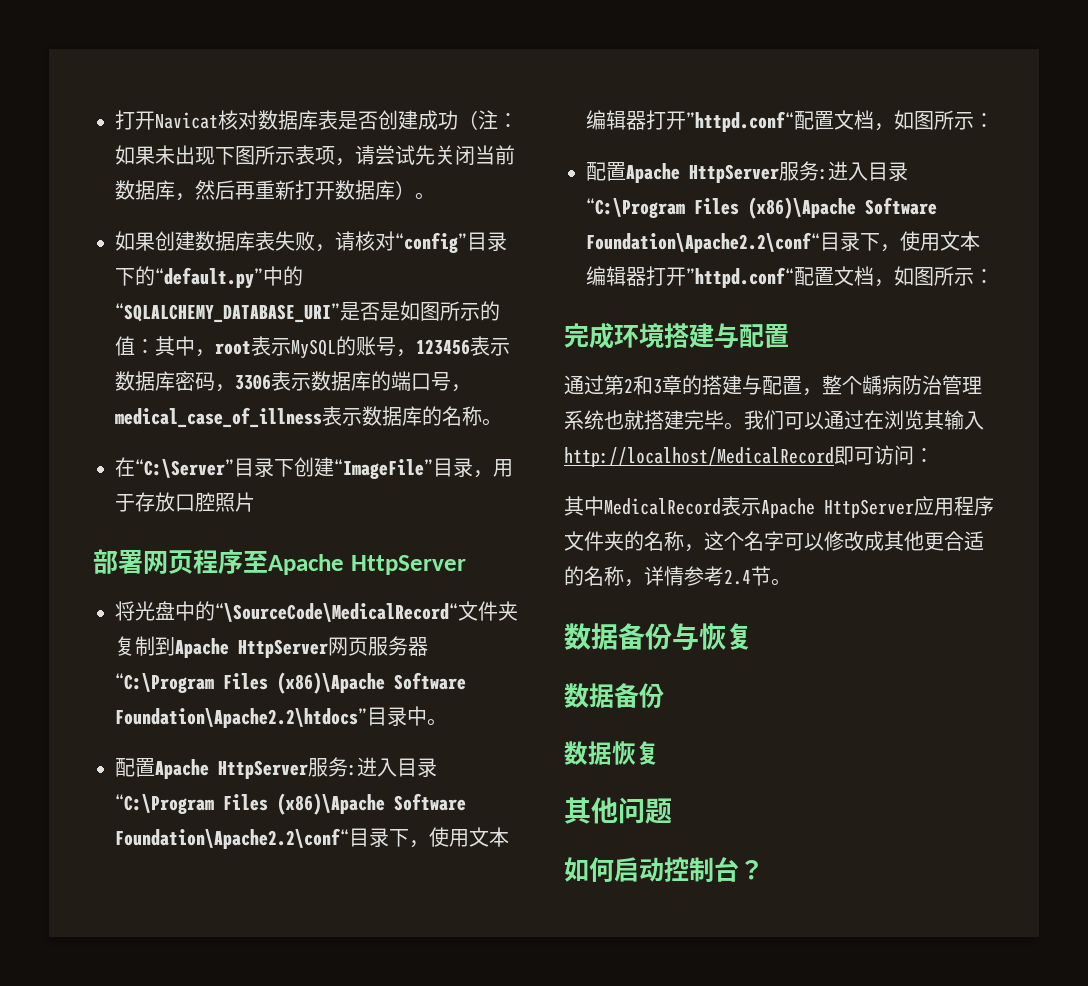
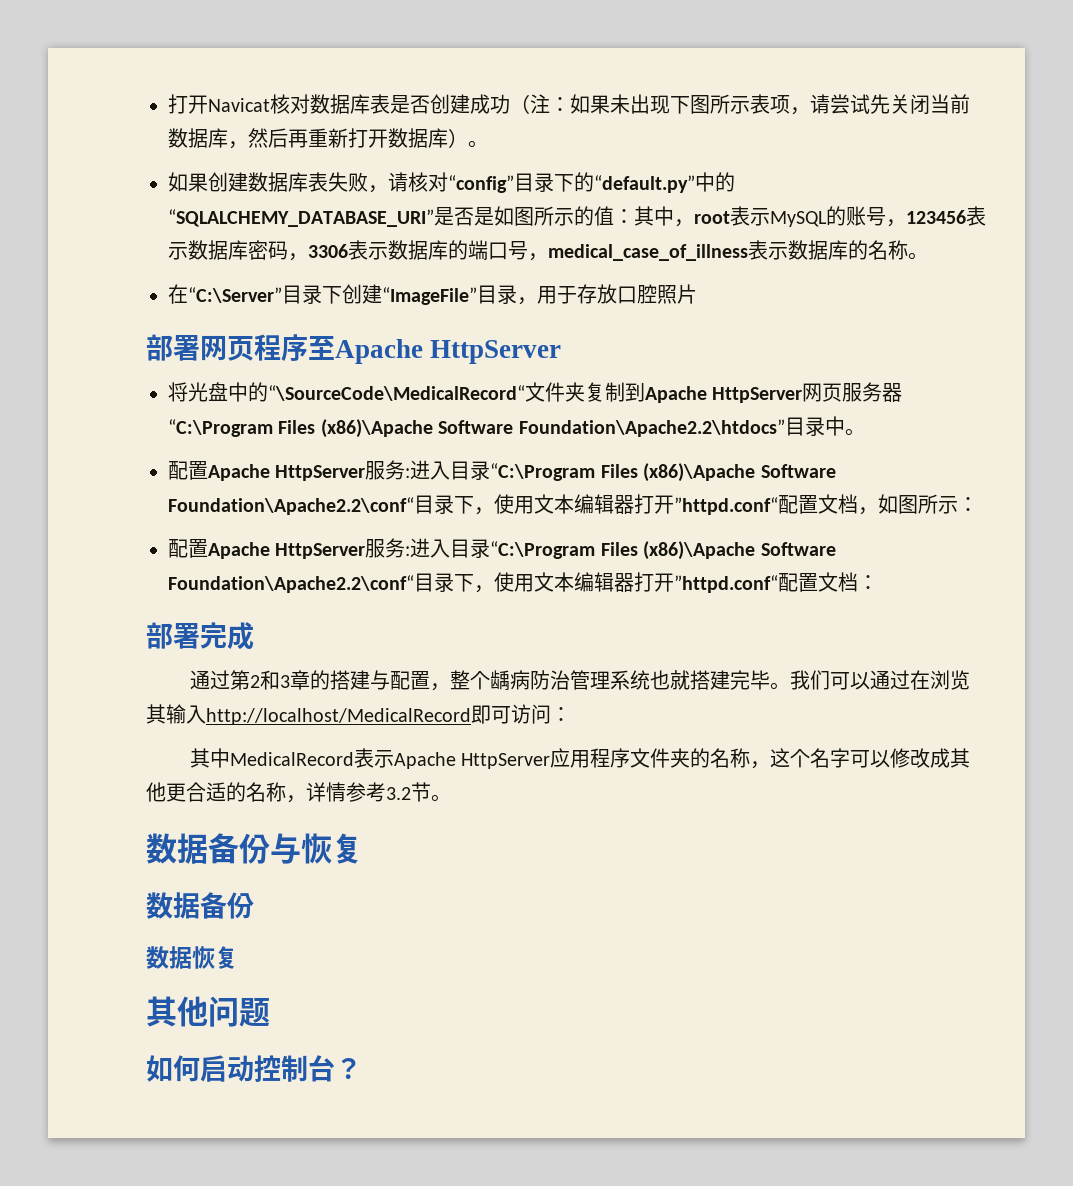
[874,266,994,287] ，如图所示： // -> [858,575,878,590] [146,622,200,649] ： // 部署
[614,323,789,348] 环境搭建与配置 -> (254, 636) none
[724,569,751,585] 2.4 -> [386,787,411,800] 3.2

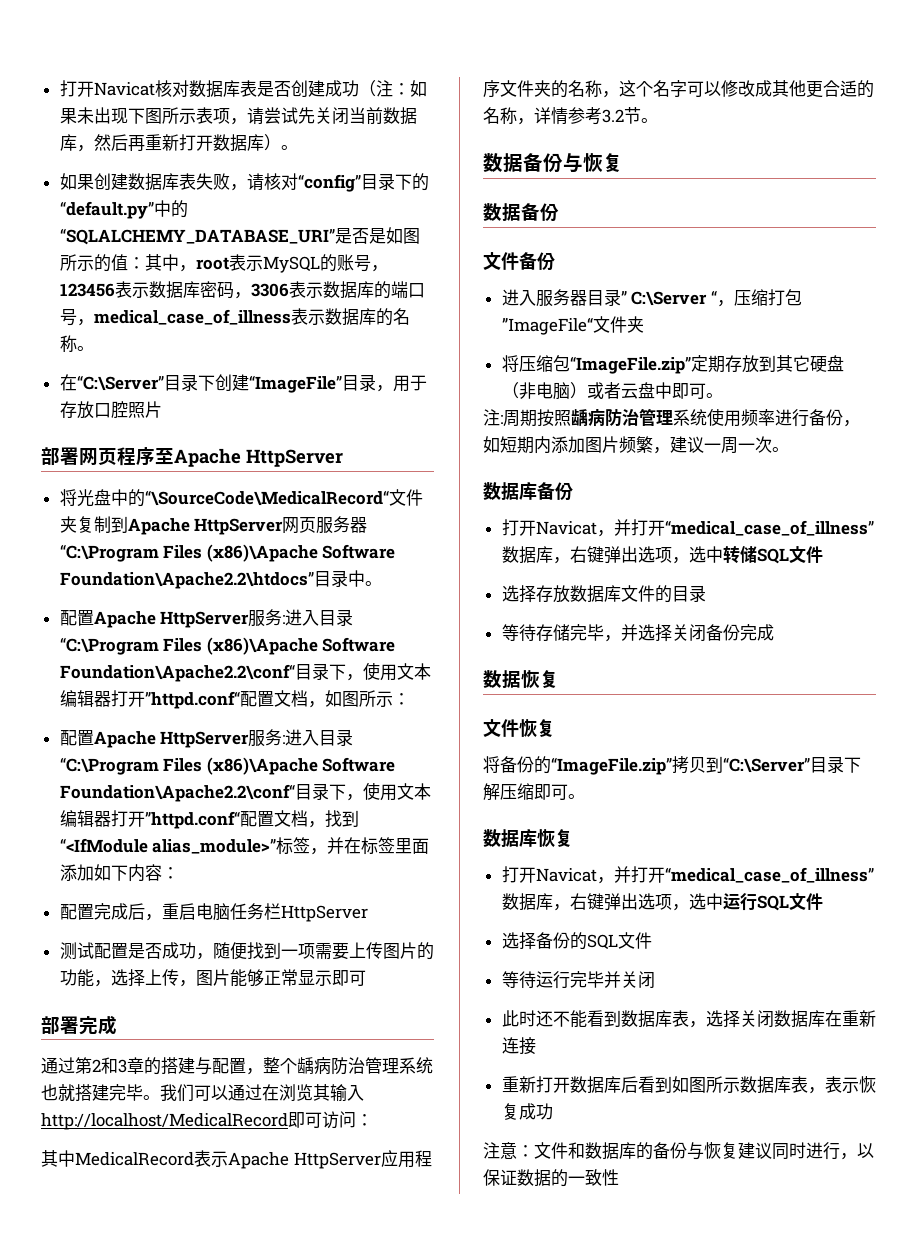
[858,575,878,590] ： -> [307,810,359,828] [59,837,430,855] [59,864,179,882] [59,903,368,922] [59,942,434,960] [59,969,366,987] ，找到“<IfModule alias_module>”标签，并在标签里面添加如下内容： // 配置完成后，重启电脑任务栏HttpServer // 测试配置是否成功，随便找到一项需要上传图片的功能，选择上传，图片能够正常显示即可
[146,946,238,969] [146,996,270,1027] [146,1055,362,1082] 数据恢复 // 其他问题 // 如何启动控制台？ -> [483,252,555,271] [501,289,802,307] [501,316,644,335] [501,355,844,374] [501,382,723,400] [483,408,860,427] [483,436,789,454] [483,482,573,501] [501,519,874,537] [501,546,823,564] [501,585,706,603] [501,624,774,642] [483,670,559,688] [483,719,555,737] [483,756,861,775] [483,783,585,801] [483,829,573,847] [501,866,874,884] [501,893,823,911] [501,932,652,950] [501,971,655,989] [501,1010,876,1028] [501,1037,536,1055] [501,1076,876,1094] [501,1103,553,1120] [483,1142,874,1160] [483,1169,619,1187] 文件备份 // 进入服务器目录” C:\Server “，压缩打包”ImageFile“文件夹 // 将压缩包“ImageFile.zip”定期存放到其它硬盘（非电脑）或者云盘中即可。 // 注:周期按照龋病防治管理系统使用频率进行备份，如短期内添加图片频繁，建议一周一次。 // 数据库备份 // 打开Navicat，并打开“medical_case_of_illness”数据库，右键弹出选项，选中转储SQL文件 // 选择存放数据库文件的目录 // 等待存储完毕，并选择关闭备份完成 // 数据恢复 // 文件恢复 // 将备份的“ImageFile.zip”拷贝到“C:\Server”目录下解压缩即可。 // 数据库恢复 // 打开Navicat，并打开“medical_case_of_illness”数据库，右键弹出选项，选中运行SQL文件 // 选择备份的SQL文件 // 等待运行完毕并关闭 // 此时还不能看到数据库表，选择关闭数据库在重新连接 // 重新打开数据库后看到如图所示数据库表，表示恢复成功 // 注意：文件和数据库的备份与恢复建议同时进行，以保证数据的一致性

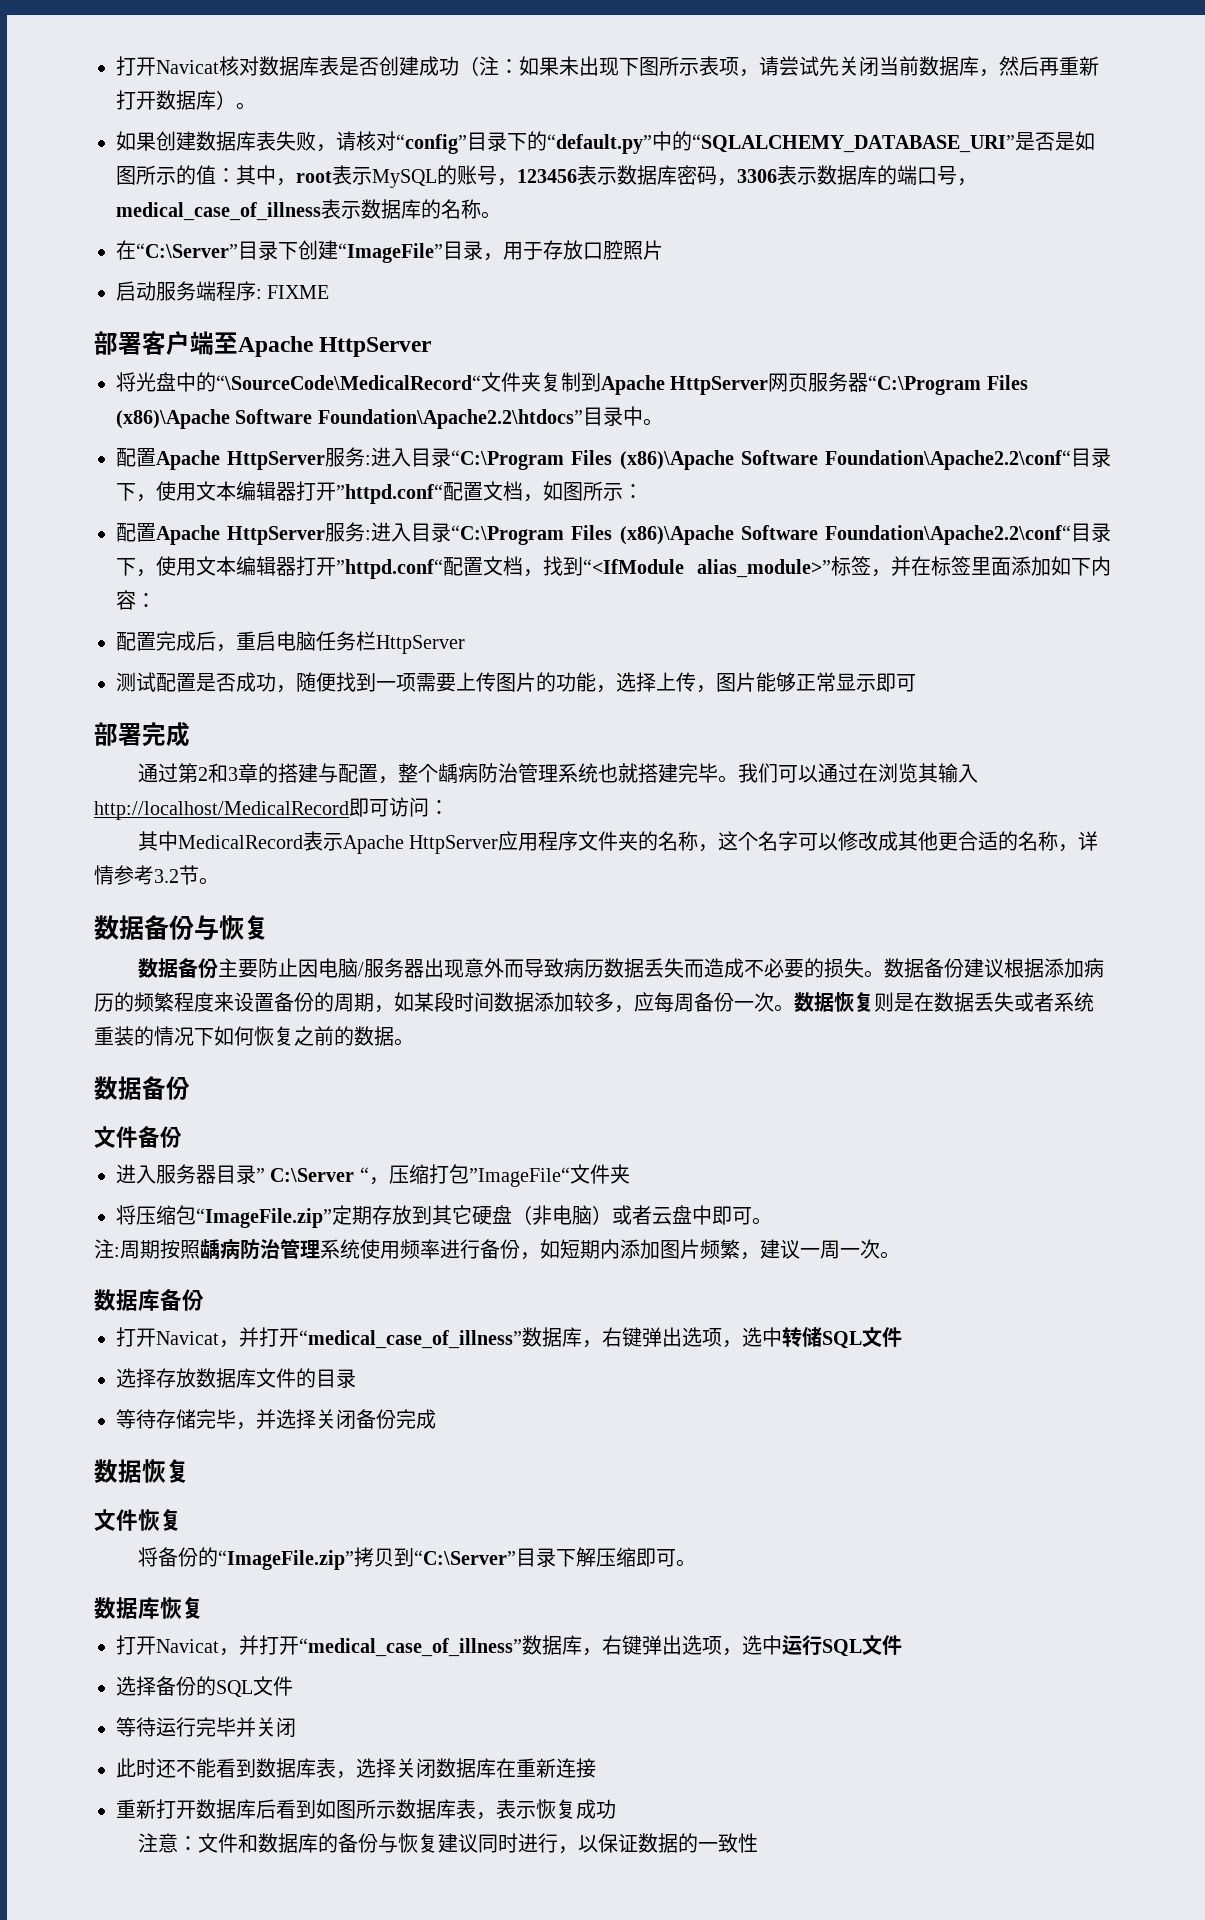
[41,447,155,466] // 部署网页程序 -> [116,281,330,301] [94,331,214,355] // 启动服务端程序: FIXME // 部署客户端
(623, 162) none -> [137,958,1104,979] [94,992,1094,1013] [94,1026,414,1046] // 数据备份主要防止因电脑/服务器出现意外而导致病历数据丢失而造成不必要的损失。数据备份建议根据添加病历的频繁程度来设置备份的周期，如某段时间数据添加较多，应每周备份一次。数据恢复则是在数据丢失或者系统重装的情况下如何恢复之前的数据。

